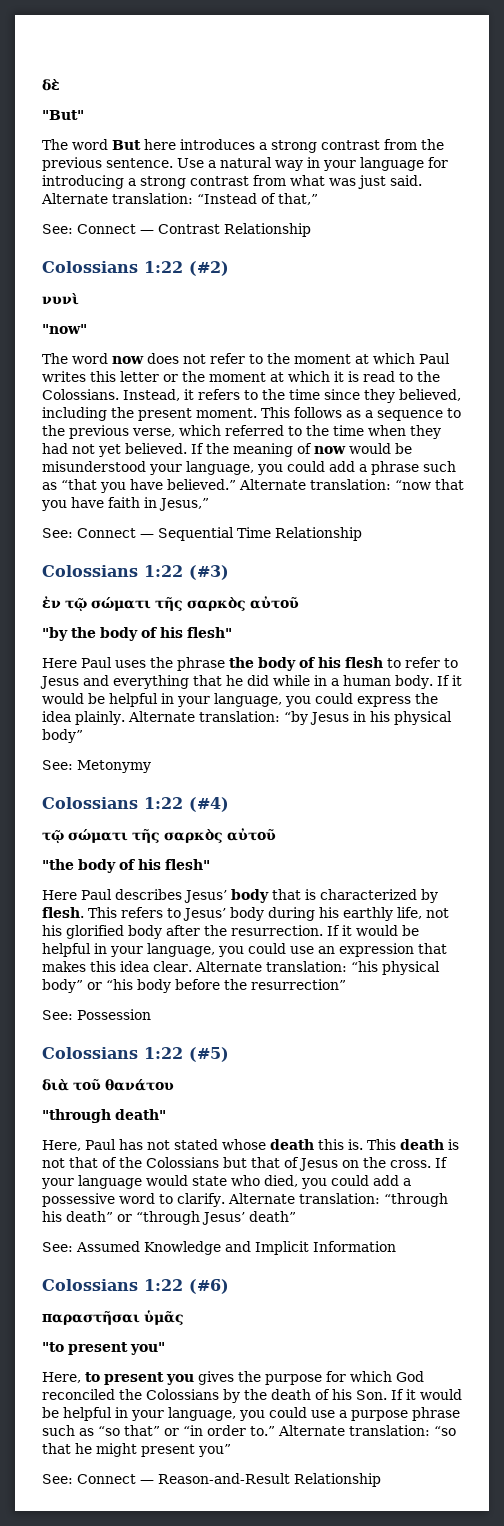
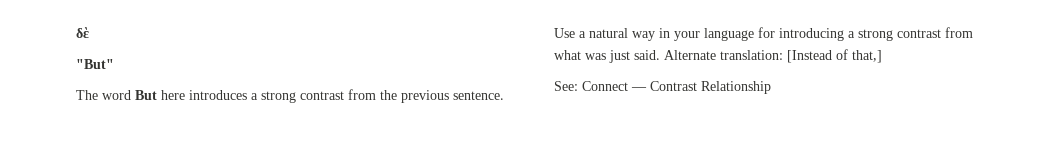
[197,193,318,205] “Instead of that,” -> [787,49,882,63] [Instead of that,]
[42,261,229,276] [42,293,79,305] [42,324,87,334] [42,353,450,364] [42,371,440,382] [42,389,461,403] [42,407,461,421] [42,425,441,439] [42,443,412,457] [42,461,456,475] [42,479,464,493] [41,497,209,511] [42,527,362,541] [42,565,229,580] [42,596,299,612] [42,627,232,641] [42,657,458,671] [40,675,462,689] [42,693,438,707] [42,711,452,725] [42,729,83,743] [42,760,151,773] [42,797,229,812] [42,828,276,844] [42,859,210,873] [42,889,438,903] [42,907,449,921] [42,925,419,939] [42,943,447,957] [42,961,440,975] [42,979,346,993] [42,1009,151,1020] [42,1047,229,1062] [42,1079,174,1091] [42,1109,166,1123] [42,1139,459,1151] [42,1157,448,1171] [41,1175,411,1189] [42,1193,448,1207] [42,1211,296,1225] [42,1241,396,1255] [42,1279,229,1294] [42,1310,184,1325] [42,1342,165,1355] [42,1371,424,1385] [42,1389,462,1403] [42,1407,460,1421] [42,1425,456,1436] [42,1443,231,1457] [42,1473,381,1487] // Colossians 1:22 (#2) // νυνὶ // "now" // The word now does not refer to the moment at which Paul writes this letter or the moment at which it is read to the Colossians. Instead, it refers to the time since they believed, including the present moment. This follows as a sequence to the previous verse, which referred to the time when they had not yet believed. If the meaning of now would be misunderstood your language, you could add a phrase such as “that you have believed.” Alternate translation: “now that you have faith in Jesus,” // See: Connect — Sequential Time Relationship // Colossians 1:22 (#3) // ἐν τῷ σώματι τῆς σαρκὸς αὐτοῦ // "by the body of his flesh" // Here Paul uses the phrase the body of his flesh to refer to Jesus and everything that he did while in a human body. If it would be helpful in your language, you could express the idea plainly. Alternate translation: “by Jesus in his physical body” // See: Metonymy // Colossians 1:22 (#4) // τῷ σώματι τῆς σαρκὸς αὐτοῦ // "the body of his flesh" // Here Paul describes Jesus’ body that is characterized by flesh. This refers to Jesus’ body during his earthly life, not his glorified body after the resurrection. If it would be helpful in your language, you could use an expression that makes this idea clear. Alternate translation: “his physical body” or “his body before the resurrection” // See: Possession // Colossians 1:22 (#5) // διὰ τοῦ θανάτου // "through death" // Here, Paul has not stated whose death this is. This death is not that of the Colossians but that of Jesus on the cross. If your language would state who died, you could add a possessive word to clarify. Alternate translation: “through his death” or “through Jesus’ death” // See: Assumed Knowledge and Implicit Information // Colossians 1:22 (#6) // παραστῆσαι ὑμᾶς // "to present you" // Here, to present you gives the purpose for which God reconciled the Colossians by the death of his Son. If it would be helpful in your language, you could use a purpose phrase such as “so that” or “in order to.” Alternate translation: “so that he might present you” // See: Connect — Reason-and-Result Relationship -> (771, 87) none

